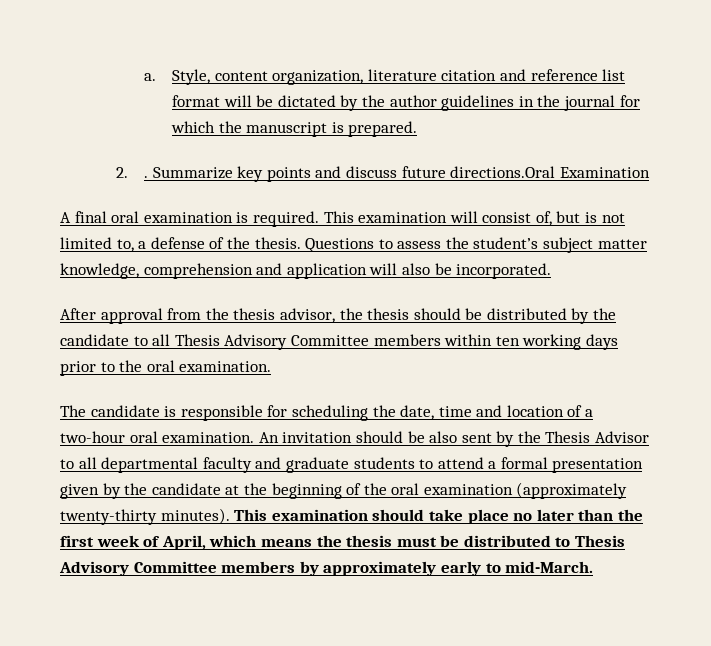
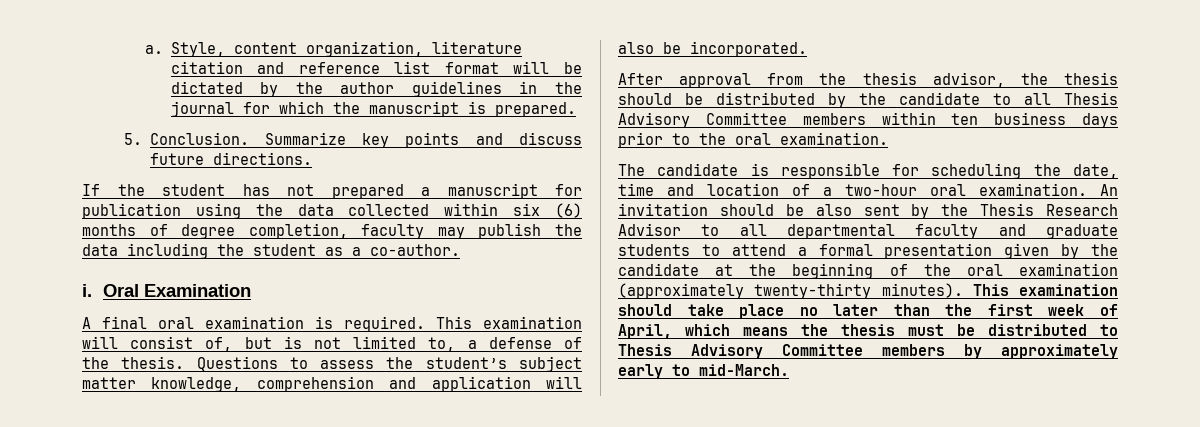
[116,167,149,178] 2. . -> [124,132,249,145] 5. Conclusion.
[450,166,556,178] directions.Oral -> [212,152,312,165] [82,183,582,199] [82,203,582,219] [82,223,582,239] [82,243,460,259] [82,284,140,297] directions. // If the student has not prepared a manuscript for publication using the data collected within six (6) months of degree completion, faculty may publish the data including the student as a co-author. // i. Oral
[522,334,582,350] working -> [994,112,1067,125] business
(591, 437) none -> [1046,204,1118,216] Research

